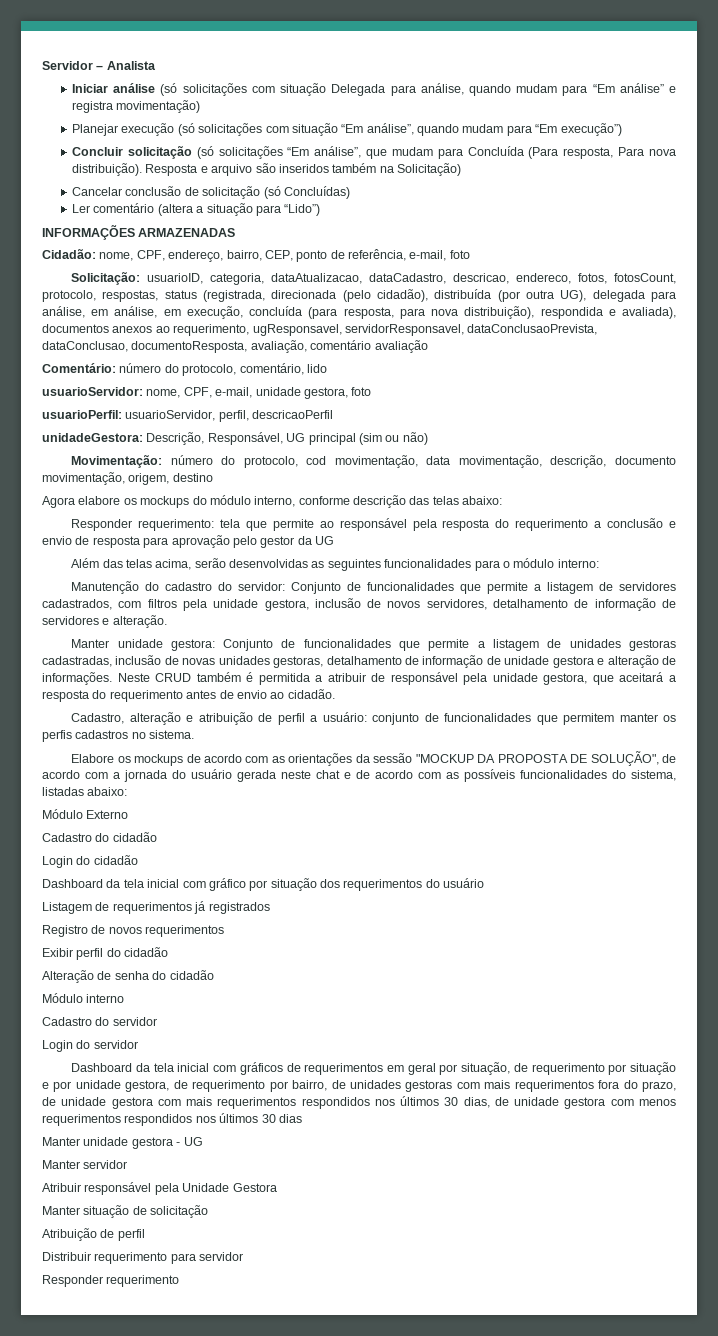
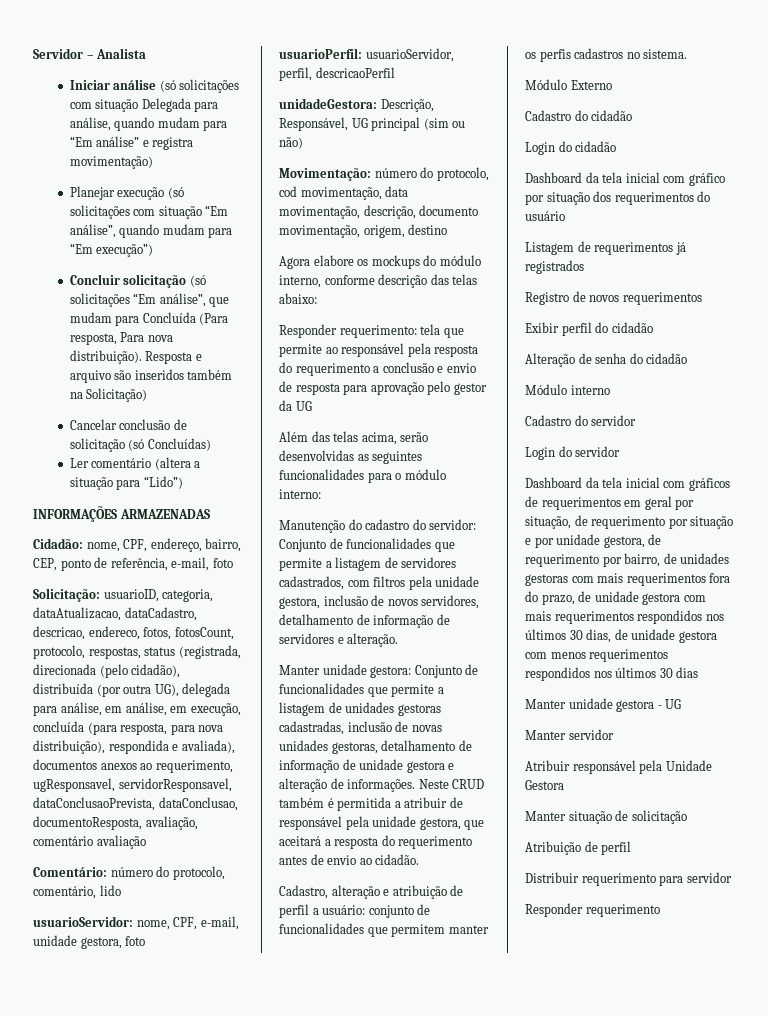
[71,751,676,766] [42,769,676,782] [42,787,128,796] // Elabore os mockups de acordo com as orientações da sessão "MOCKUP DA PROPOSTA DE SOLUÇÃO", de acordo com a jornada do usuário gerada neste chat e de acordo com as possíveis funcionalidades do sistema, listadas abaixo: -> (688, 54) none

